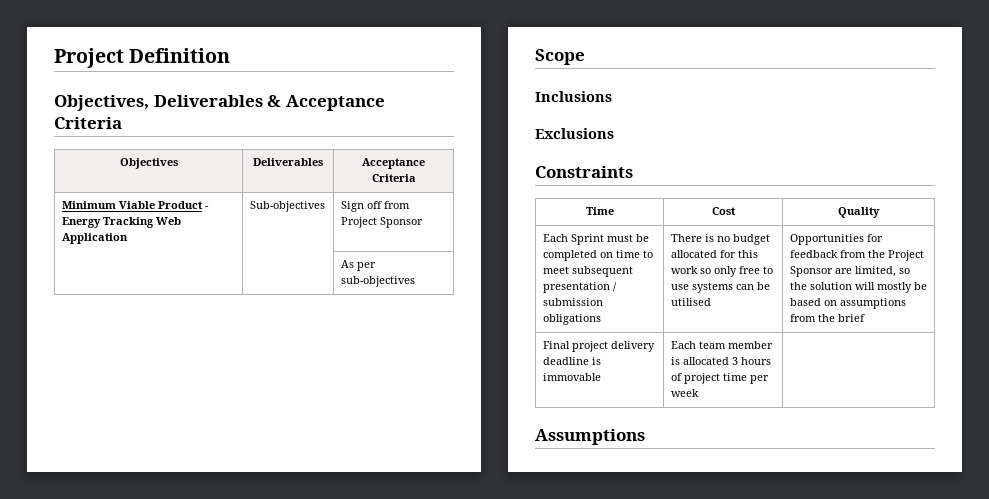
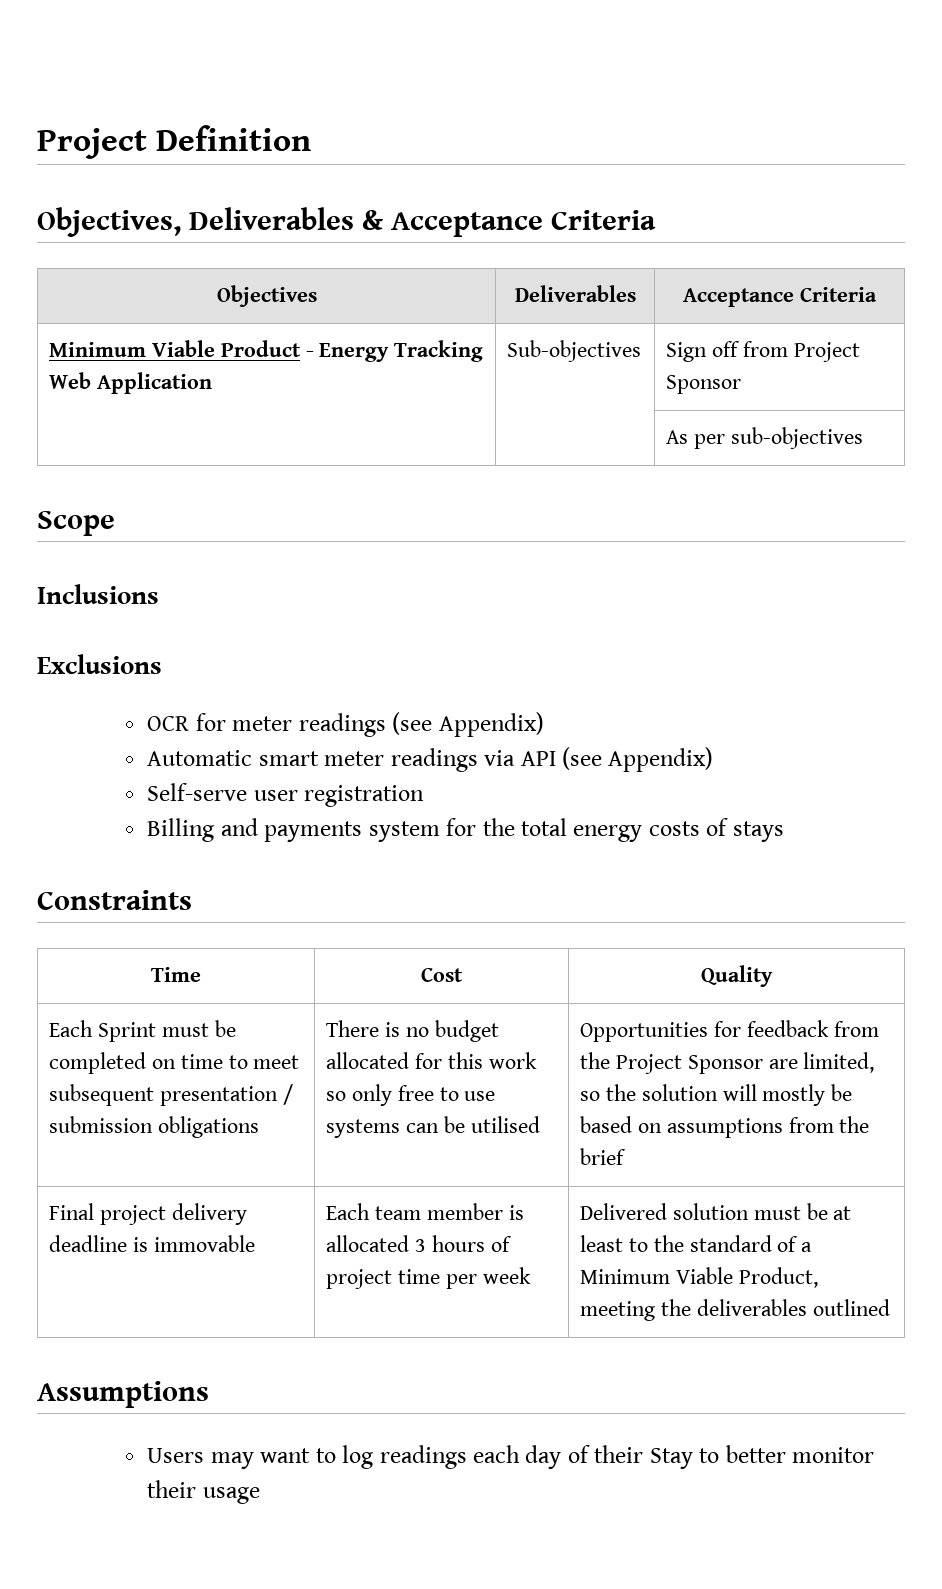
(614, 133) none -> [147,712,544,737] [147,747,714,772] [147,783,425,807] [147,818,784,842] // OCR for meter readings (see Appendix) // Automatic smart meter readings via API (see Appendix) // Self-serve user registration // Billing and payments system for the total energy costs of stays
[535,429,645,445] // Assumptions -> [580,1203,852,1220] [580,1235,813,1252] [580,1267,818,1288] [580,1299,890,1321] [37,1381,209,1408] [147,1445,875,1469] [147,1480,260,1504] Delivered solution must be at least to the standard of a Minimum Viable Product, meeting the deliverables outlined // Assumptions // Users may want to log readings each day of their Stay to better monitor their usage

